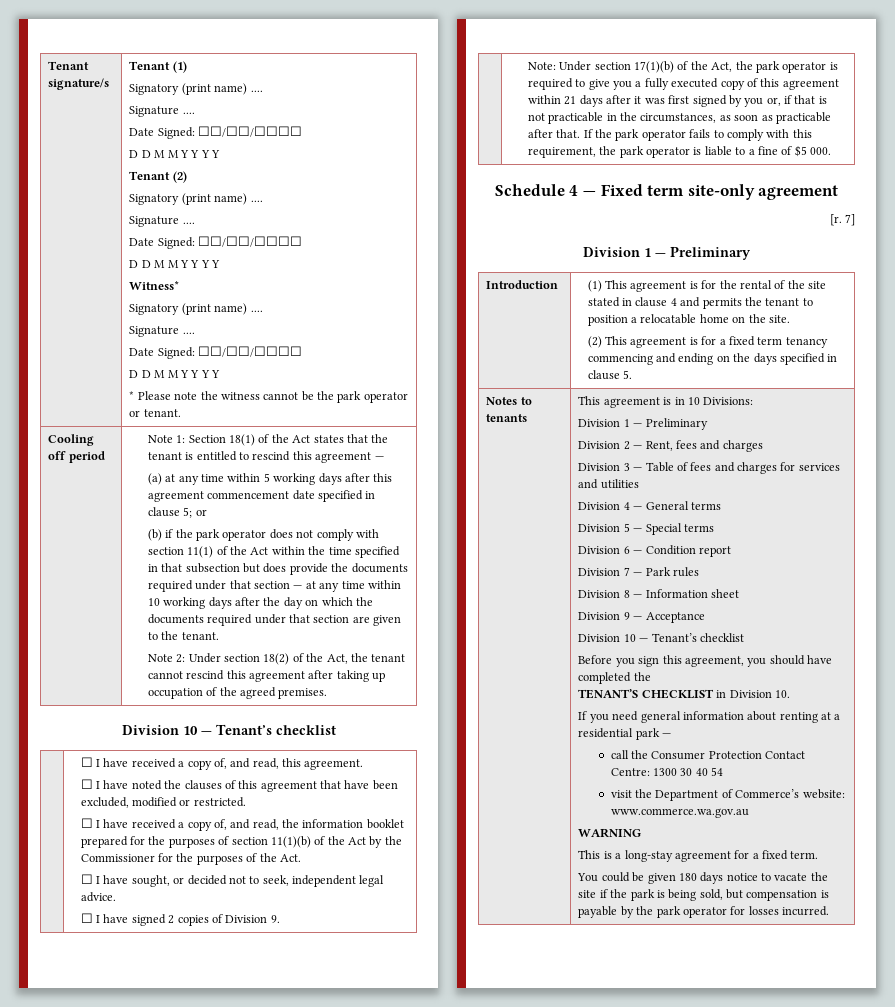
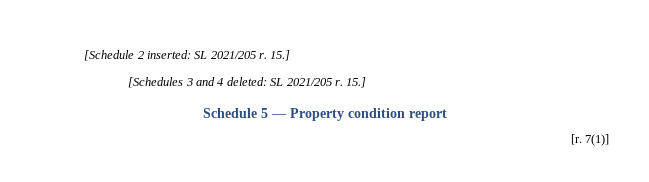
[48,61,90,70] [48,78,110,90] [129,61,187,73] [129,83,263,95] [129,106,195,117] [129,126,303,139] [129,150,221,158] [129,171,187,183] [129,193,263,205] [129,216,195,227] [129,236,303,249] [129,260,221,268] [129,281,180,290] [129,303,263,315] [129,326,195,337] [129,346,303,359] [129,370,221,378] [129,391,408,403] [129,409,181,417] [48,434,95,446] [48,451,105,463] [147,434,389,446] [147,451,384,463] [147,473,393,485] [147,490,376,502] [147,507,207,518] [147,529,379,541] [147,546,400,558] [147,563,408,575] [147,580,401,592] [147,597,373,609] [147,614,402,626] [147,631,219,640] [147,653,406,665] [147,670,386,682] [147,687,328,699] [121,724,336,735] [80,757,364,770] [80,779,398,792] [80,797,246,808] [80,818,404,831] [80,836,402,848] [80,853,301,865] [80,874,385,887] [80,892,116,902] [80,913,280,926] [527,61,838,73] [527,78,839,90] [527,95,827,107] [527,112,831,124] [527,129,812,141] [527,145,832,158] [494,184,839,200] [829,214,855,226] [583,246,751,260] [486,280,559,289] [587,280,827,292] [587,297,813,309] [587,314,790,326] [587,336,828,348] [587,353,838,365] [587,370,633,380] [486,397,532,405] [486,414,528,422] [578,396,754,408] [578,418,708,430] [578,440,763,452] [578,462,840,474] [578,479,639,489] [578,501,721,510] [578,523,714,535] [578,545,731,557] [578,567,699,577] [578,589,739,598] [578,612,705,623] [578,633,744,642] [578,655,833,667] [578,672,651,684] [578,689,790,699] [578,711,841,723] [578,728,672,740] [610,750,806,760] [610,767,724,776] [610,789,845,801] [610,808,749,818] [578,828,642,838] [578,850,819,862] [577,872,828,884] [578,889,829,901] [578,906,830,918] Tenant signature/s | Tenant (1) // Signatory (print name) .... // Signature .... // Date Signed: ☐☐/☐☐/☐☐☐☐ // D D M M Y Y Y Y // Tenant (2) // Signatory (print name) .... // Signature .... // Date Signed: ☐☐/☐☐/☐☐☐☐ // D D M M Y Y Y Y // Witness* // Signatory (print name) .... // Signature .... // Date Signed: ☐☐/☐☐/☐☐☐☐ // D D M M Y Y Y Y // * Please note the witness cannot be the park operator or tenant. // Cooling off period | Note 1: Section 18(1) of the Act states that the tenant is entitled to rescind this agreement — // (a) at any time within 5 working days after this agreement commencement date specified in clause 5; or // (b) if the park operator does not comply with section 11(1) of the Act within the time specified in that subsection but does provide the documents required under that section — at any time within 10 working days after the day on which the documents required under that section are given to the tenant. // Note 2: Under section 18(2) of the Act, the tenant cannot rescind this agreement after taking up occupation of the agreed premises. // Division 10 — Tenant’s checklist // | ☐ I have received a copy of, and read, this agreement. // ☐ I have noted the clauses of this agreement that have been excluded, modified or restricted. // ☐ I have received a copy of, and read, the information booklet prepared for the purposes of section 11(1)(b) of the Act by the Commissioner for the purposes of the Act. // ☐ I have sought, or decided not to seek, independent legal advice. // ☐ I have signed 2 copies of Division 9. // | Note: Under section 17(1)(b) of the Act, the park operator is required to give you a fully executed copy of this agreement within 21 days after it was first signed by you or, if that is not practicable in the circumstances, as soon as practicable after that. If the park operator fails to comply with this requirement, the park operator is liable to a fine of $5 000. // Schedule 4 — Fixed term site-only agreement // [r. 7] // Division 1 — Preliminary // Introduction | (1) This agreement is for the rental of the site stated in clause 4 and permits the tenant to position a relocatable home on the site. // (2) This agreement is for a fixed term tenancy commencing and ending on the days specified in clause 5. // Notes to tenants | This agreement is in 10 Divisions: // Division 1 — Preliminary // Division 2 — Rent, fees and charges // Division 3 — Table of fees and charges for services and utilities // Division 4 — General terms // Division 5 — Special terms // Division 6 — Condition report // Division 7 — Park rules // Division 8 — Information sheet // Division 9 — Acceptance // Division 10 — Tenant’s checklist // Before you sign this agreement, you should have completed the // TENANT’S CHECKLIST in Division 10. // If you need general information about renting at a residential park — // call the Consumer Protection Contact Centre: 1300 30 40 54 // visit the Department of Commerce’s website: www.commerce.wa.gov.au // WARNING // This is a long-stay agreement for a fixed term. // You could be given 180 days notice to vacate the site if the park is being sold, but compensation is payable by the park operator for losses incurred. -> [84,50,291,61] [128,77,367,88] [202,108,447,121] [570,134,609,146] [Schedule 2 inserted: SL 2021/205 r. 15.] // [Schedules 3 and 4 deleted: SL 2021/205 r. 15.] // Schedule 5 — Property condition report // [r. 7(1)]

